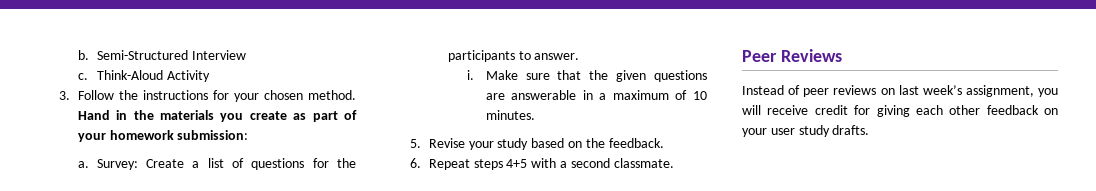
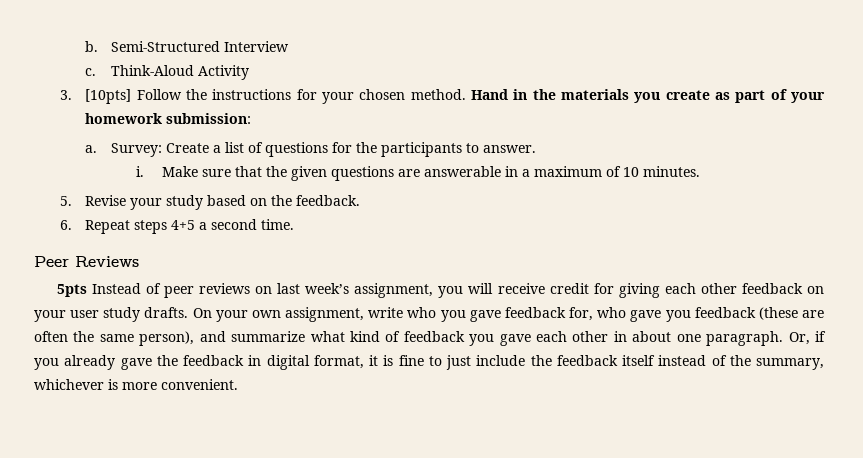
(70, 95) none -> [85,89,132,104] [10pts]
[531,158,557,168] with -> (196, 225) none
[613,158,674,168] classmate. -> [261,219,295,230] time.
(842, 55) none -> [56,284,87,297] 5pts
(870, 130) none -> [192,307,824,322] [34,331,827,346] [34,355,824,370] [34,379,238,390] On your own assignment, write who you gave feedback for, who gave you feedback (these are often the same person), and summarize what kind of feedback you gave each other in about one paragraph. Or, if you already gave the feedback in digital format, it is fine to just include the feedback itself instead of the summary, whichever is more convenient.

